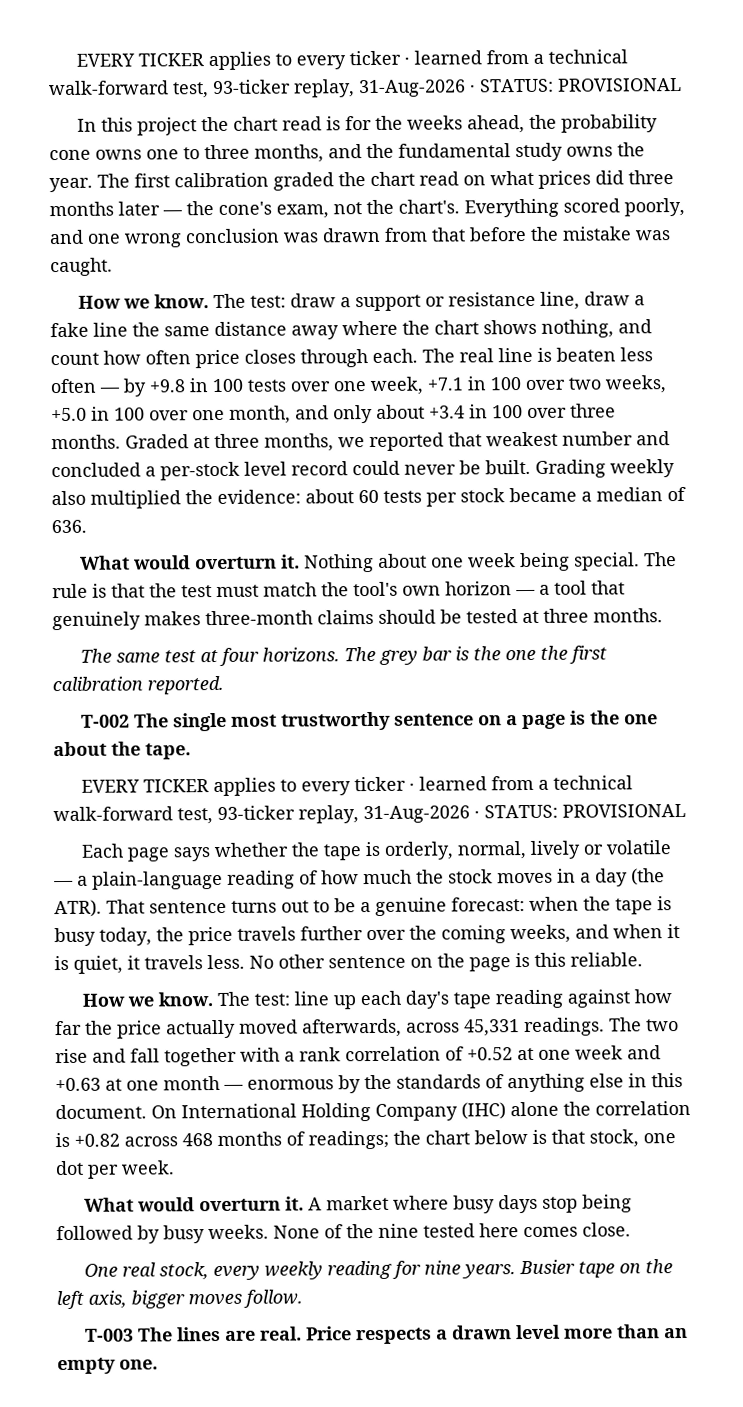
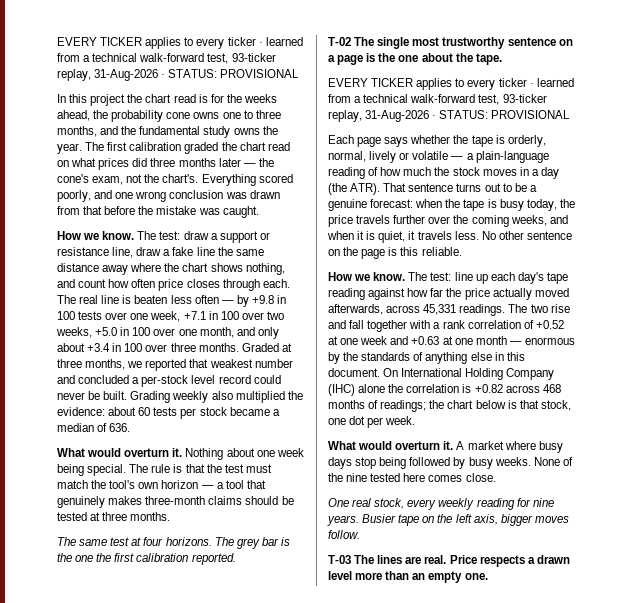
[81,714,131,728] T-002 -> [328,37,351,46] T-02
[85,1328,135,1342] T-003 -> [328,555,351,564] T-03

